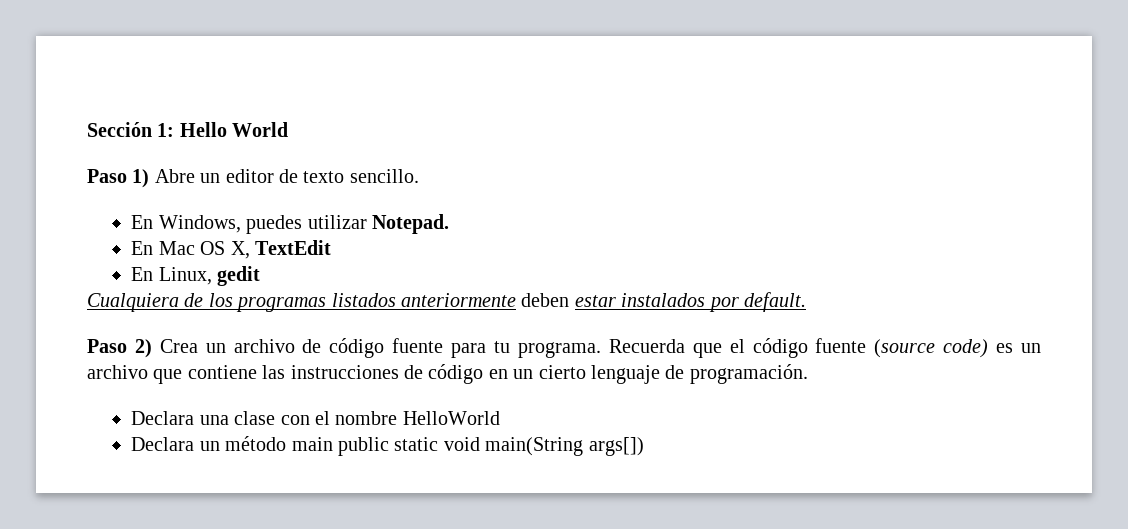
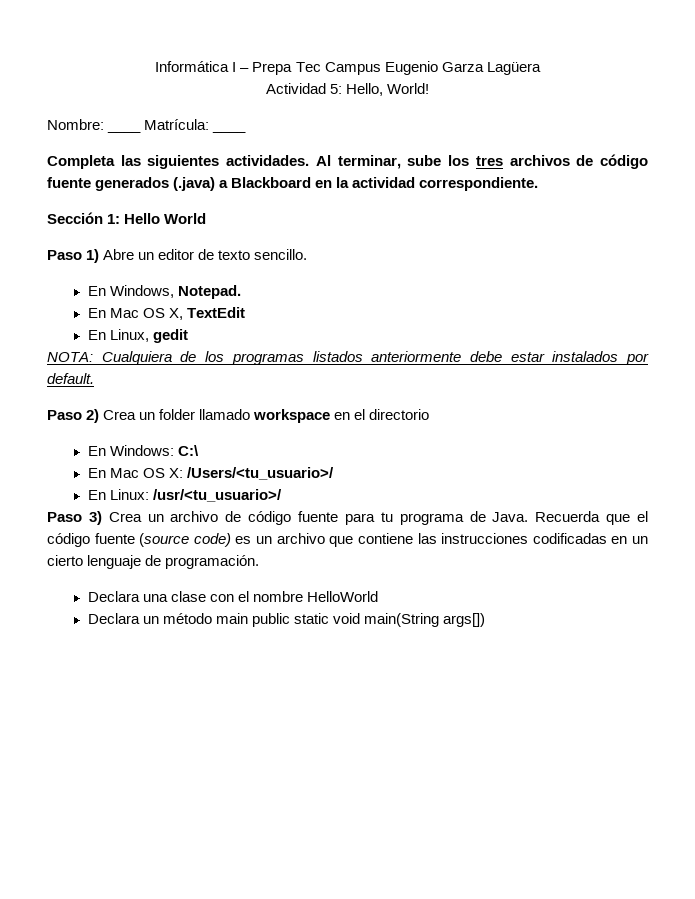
(87, 129) none -> [155,61,541,75] [265,83,430,96] [47,119,104,130] [107,130,142,133] [144,119,210,130] [212,130,247,133] [47,154,649,169] [47,177,539,191] Informática I – Prepa Tec Campus Eugenio Garza Lagüera // Actividad 5: Hello, World! // Nombre: ____ Matrícula: ____ // Completa las siguientes actividades. Al terminar, sube los tres archivos de código fuente generados (.java) a Blackboard en la actividad correspondiente. //
[246,215,367,234] puedes utilizar -> (174, 291) none
(261, 276) none -> [47,352,93,362] NOTA:
[521,293,570,307] deben -> [469,351,502,362] debe
(226, 348) none -> [159,409,430,423] [87,445,199,456] [87,467,334,480] [87,489,282,502] [47,511,164,525] folder llamado workspace en el directorio // En Windows: C:\ // En Mac OS X: /Users/<tu_usuario>/ // En Linux: /usr/<tu_usuario>/ // Paso 3) Crea un
[517,342,601,358] programa. -> [399,511,529,525] programa de Java.
[404,364,484,384] de código -> [532,533,607,544] codificadas

